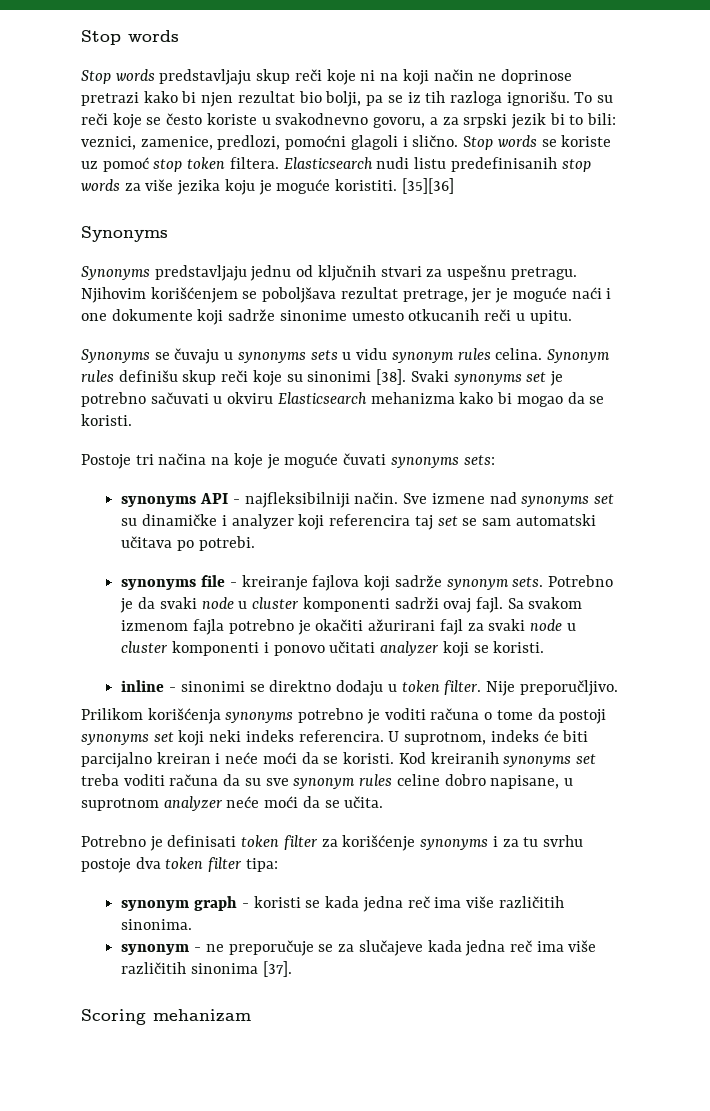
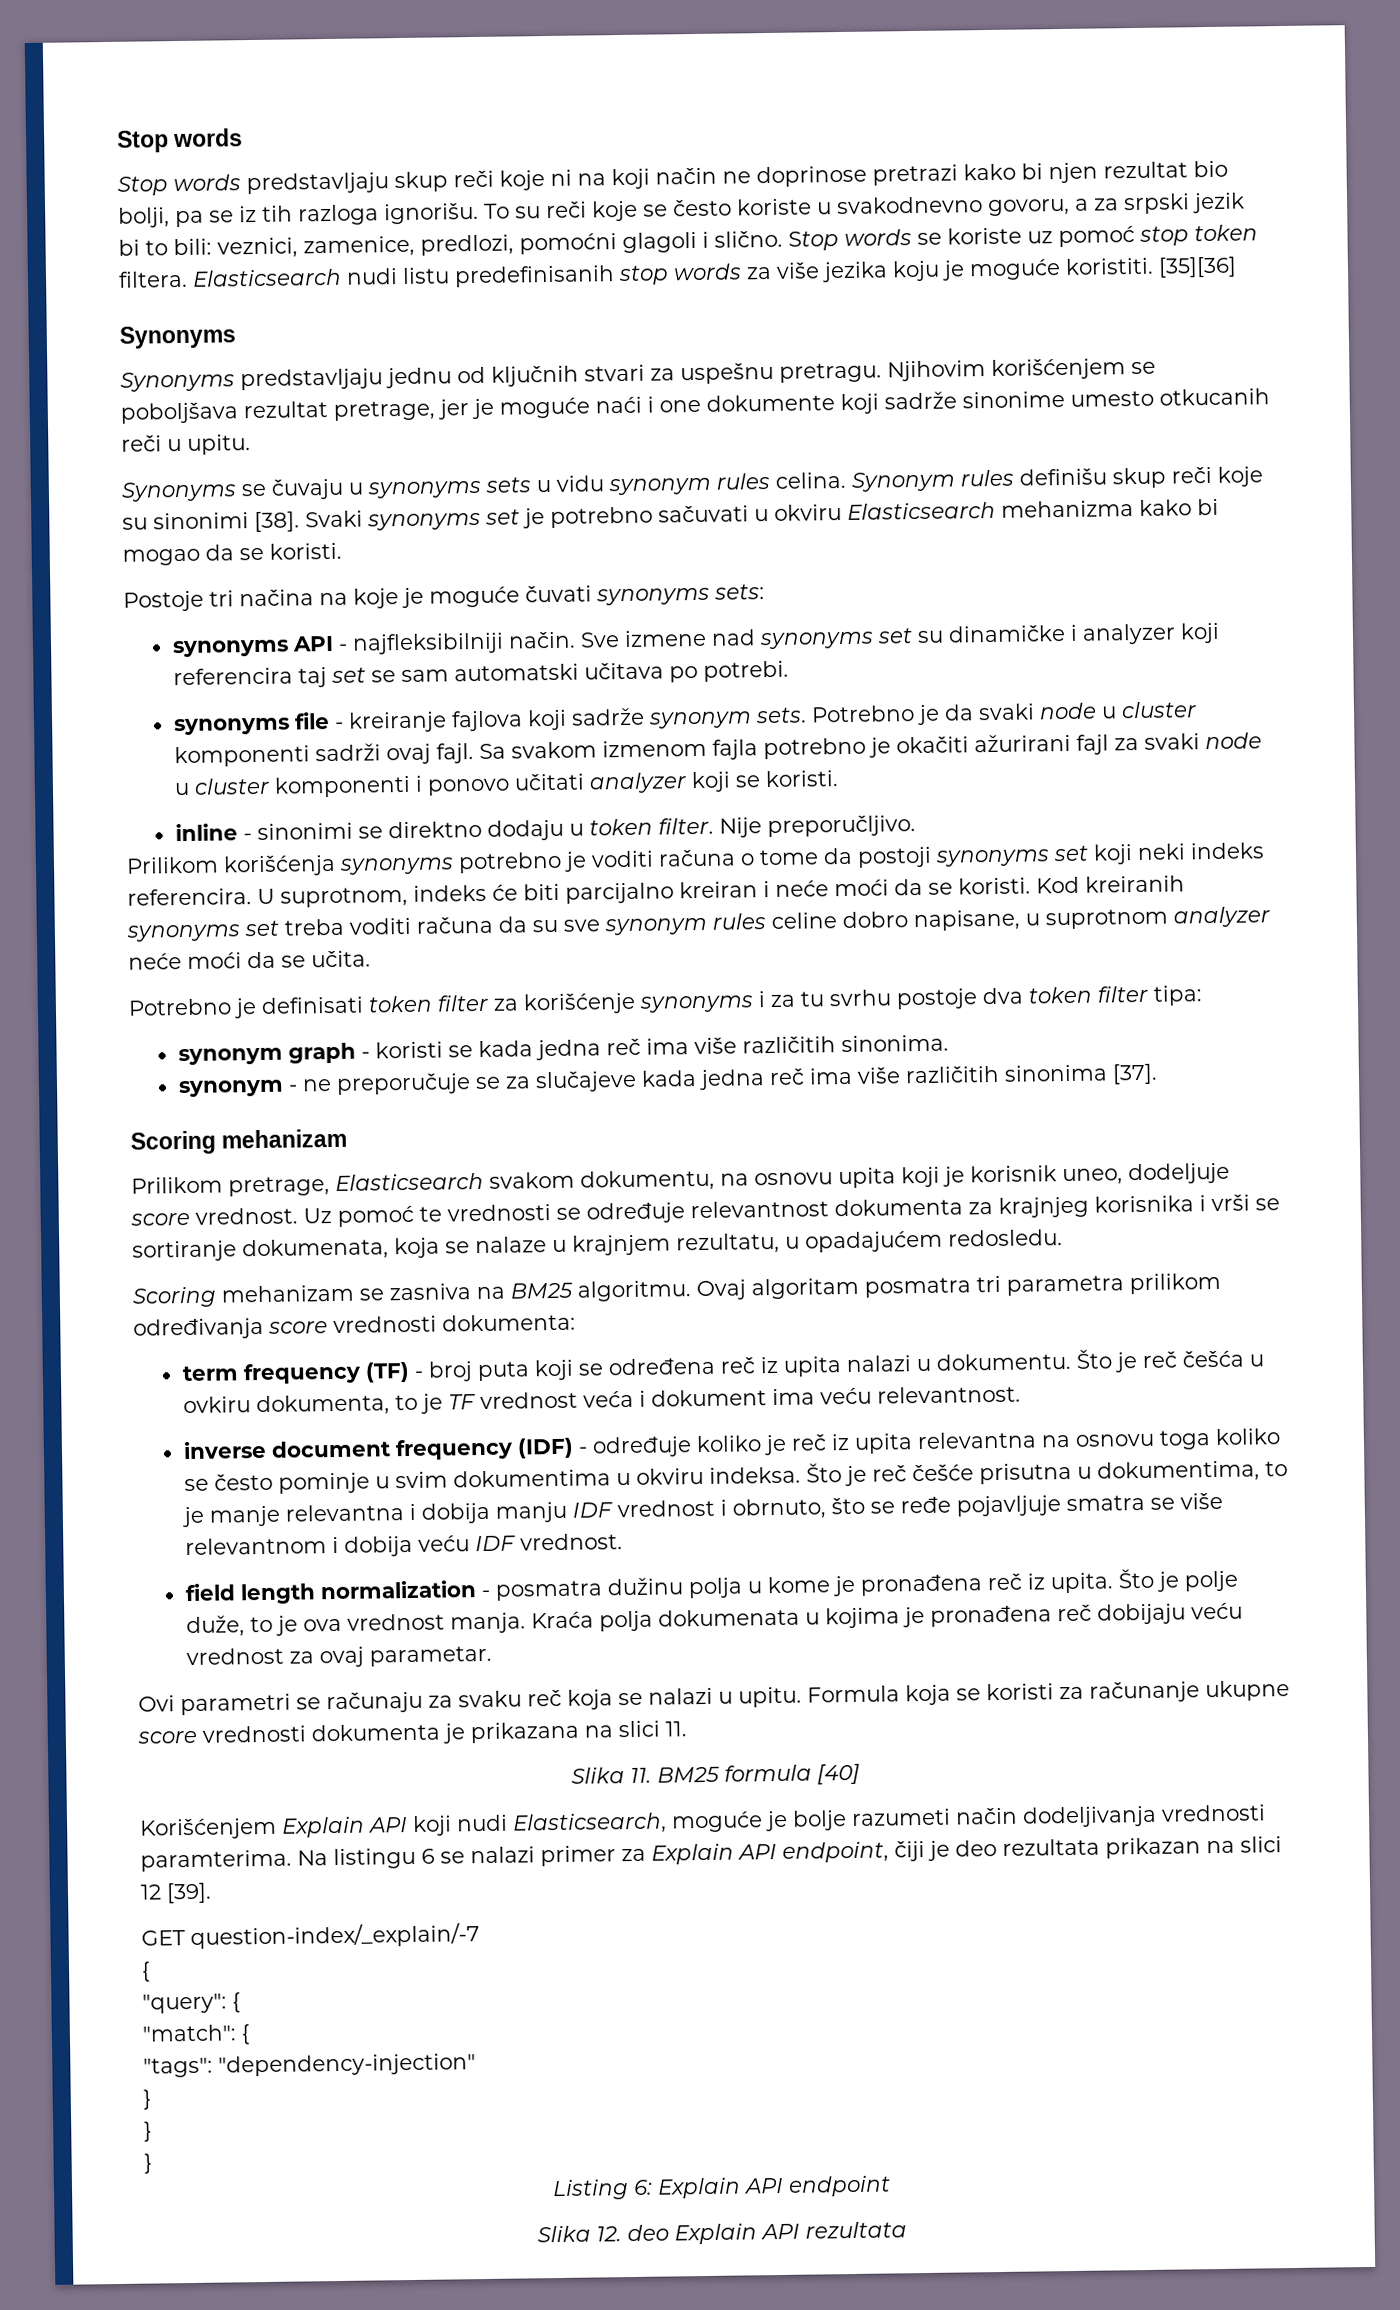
(251, 1015) none -> [131,1162,1230,1197] [130,1194,1280,1227] [132,1229,1063,1262] [132,1272,1221,1308] [133,1313,576,1340] [181,1349,1264,1385] [182,1385,1021,1417] [182,1428,1280,1461] [183,1460,1288,1494] [181,1492,1223,1528] [184,1533,623,1557] [184,1568,1238,1605] [185,1602,1243,1638] [185,1645,492,1668] [138,1680,1290,1716] [137,1720,687,1744] [571,1763,860,1785] [139,1804,1266,1840] [140,1836,1282,1872] [140,1882,212,1904] [141,1922,480,1950] [141,1961,150,1982] [142,1992,240,2014] [142,2024,250,2045] [143,2053,476,2078] [143,2089,151,2110] [144,2121,152,2142] [144,2153,152,2174] [551,2175,891,2201] [536,2221,907,2245] // Prilikom pretrage, Elasticsearch svakom dokumentu, na osnovu upita koji je korisnik uneo, dodeljuje score vrednost. Uz pomoć te vrednosti se određuje relevantnost dokumenta za krajnjeg korisnika i vrši se sortiranje dokumenata, koja se nalaze u krajnjem rezultatu, u opadajućem redosledu. // Scoring mehanizam se zasniva na BM25 algoritmu. Ovaj algoritam posmatra tri parametra prilikom određivanja score vrednosti dokumenta: // term frequency (TF) - broj puta koji se određena reč iz upita nalazi u dokumentu. Što je reč češća u ovkiru dokumenta, to je TF vrednost veća i dokument ima veću relevantnost. // inverse document frequency (IDF) - određuje koliko je reč iz upita relevantna na osnovu toga koliko se često pominje u svim dokumentima u okviru indeksa. Što je reč češće prisutna u dokumentima, to je manje relevantna i dobija manju IDF vrednost i obrnuto, što se ređe pojavljuje smatra se više relevantnom i dobija veću IDF vrednost. // field length normalization - posmatra dužinu polja u kome je pronađena reč iz upita. Što je polje duže, to je ova vrednost manja. Kraća polja dokumenata u kojima je pronađena reč dobijaju veću vrednost za ovaj parametar. // Ovi parametri se računaju za svaku reč koja se nalazi u upitu. Formula koja se koristi za računanje ukupne score vrednosti dokumenta je prikazana na slici 11. // Slika 11. BM25 formula [40] // Korišćenjem Explain API koji nudi Elasticsearch, moguće je bolje razumeti način dodeljivanja vrednosti paramterima. Na listingu 6 se nalazi primer za Explain API endpoint, čiji je deo rezultata prikazan na slici 12 [39]. // GET question-index/_explain/-7 // { // "query": { // "match": { // "tags": "dependency-injection" // } // } // } // Listing 6: Explain API endpoint // Slika 12. deo Explain API rezultata

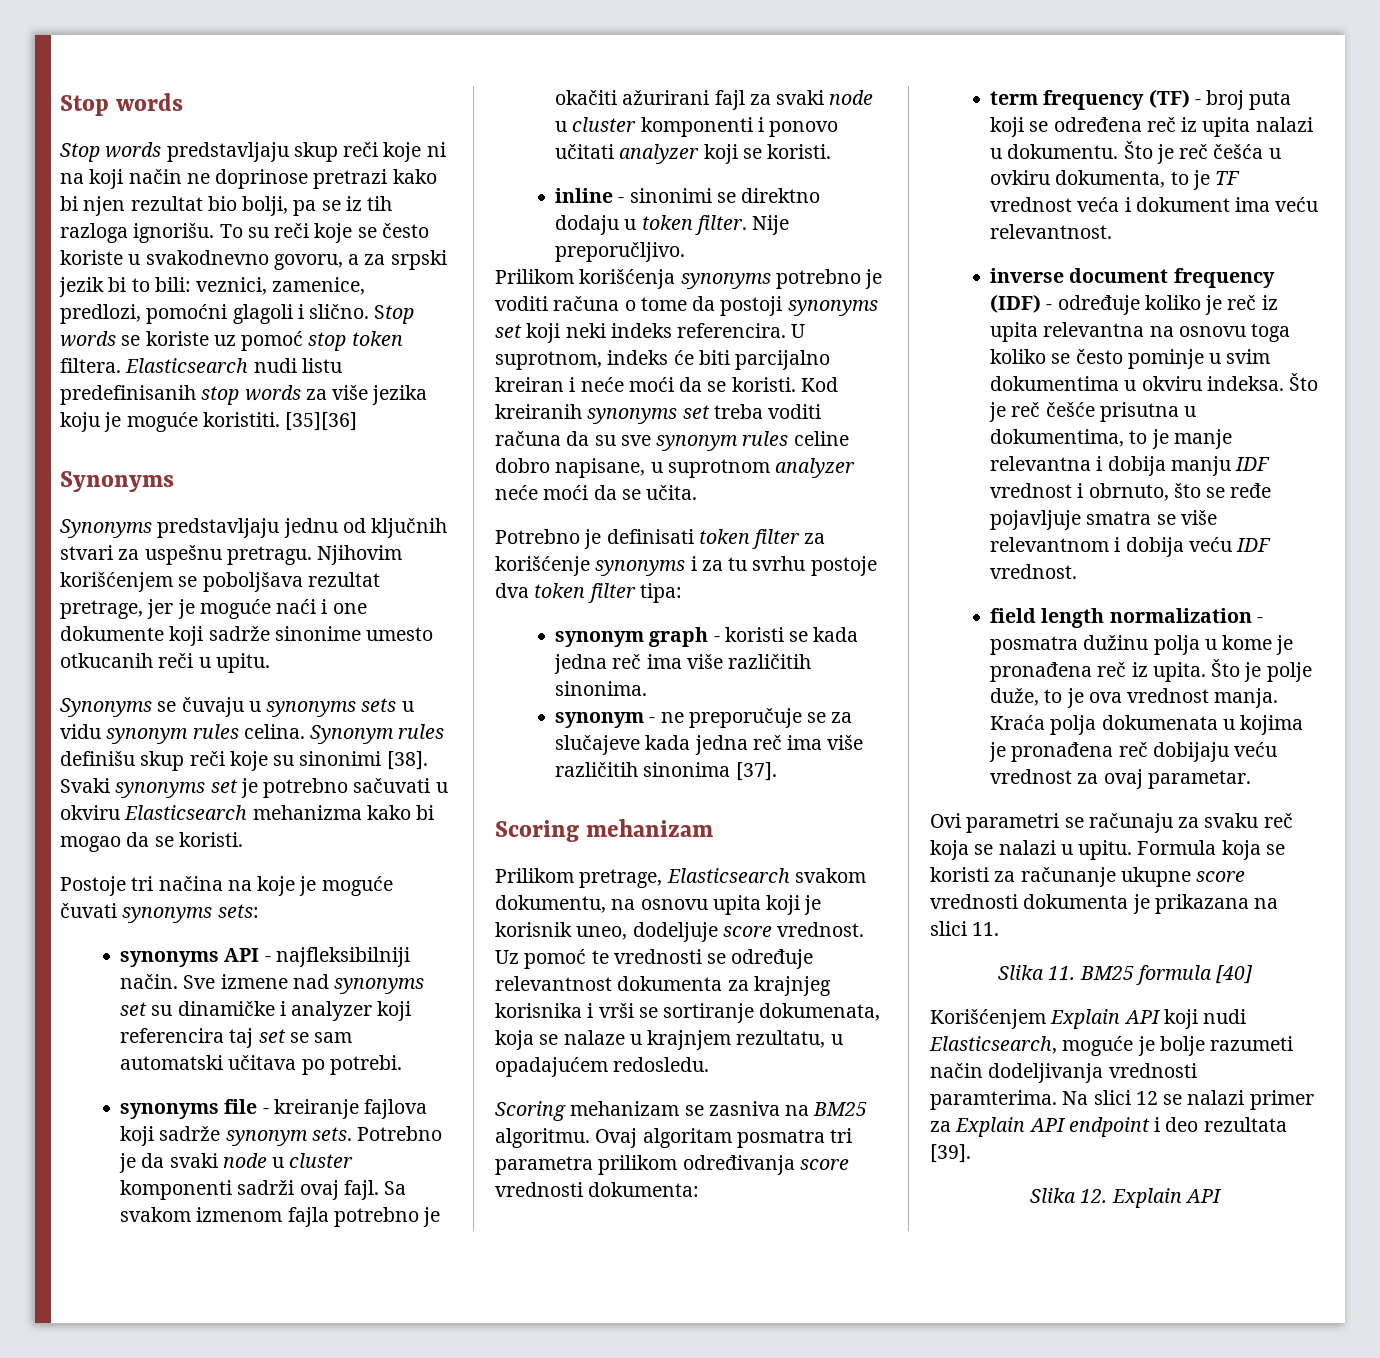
[333,1847,435,1870] listingu 6 -> [1093,1090,1158,1105] slici 12
[782,1836,1282,1863] [140,1882,212,1904] [141,1922,480,1950] [141,1961,150,1982] [142,1992,240,2014] [142,2024,250,2045] [143,2053,476,2078] [143,2089,151,2110] [144,2121,152,2142] [144,2153,152,2174] [551,2175,891,2201] endpoint, čiji je deo rezultata prikazan na slici 12 [39]. // GET question-index/_explain/-7 // { // "query": { // "match": { // "tags": "dependency-injection" // } // } // } // Listing 6: Explain API endpoint -> [1068,1117,1287,1137] [930,1144,971,1163] endpoint i deo rezultata [39].
[626,2221,907,2245] deo Explain API rezultata -> [1111,1188,1222,1208] Explain API

